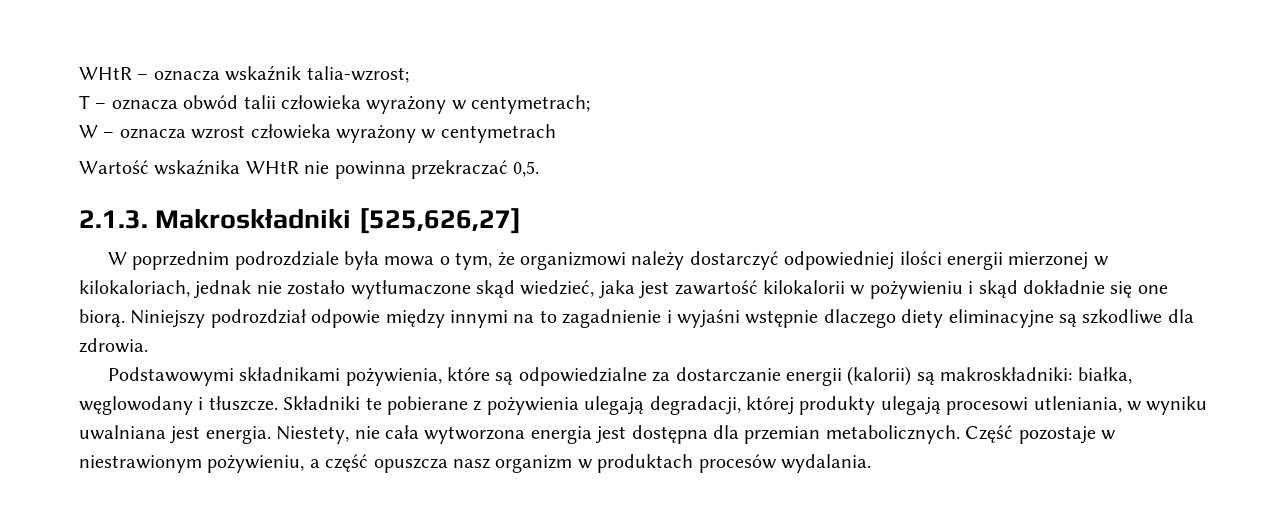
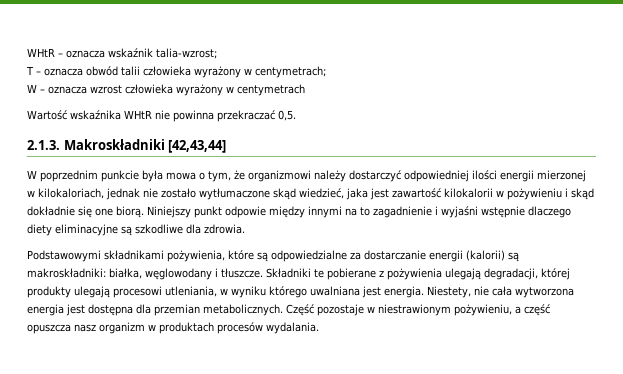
[358,208,521,234] [525,626,27] -> [168,140,227,153] [42,43,44]
[234,251,339,270] podrozdziale -> [101,170,139,182] punkcie
[210,309,307,328] podrozdział -> [194,206,222,218] punkt
(1208, 405) none -> [269,286,307,298] którego

